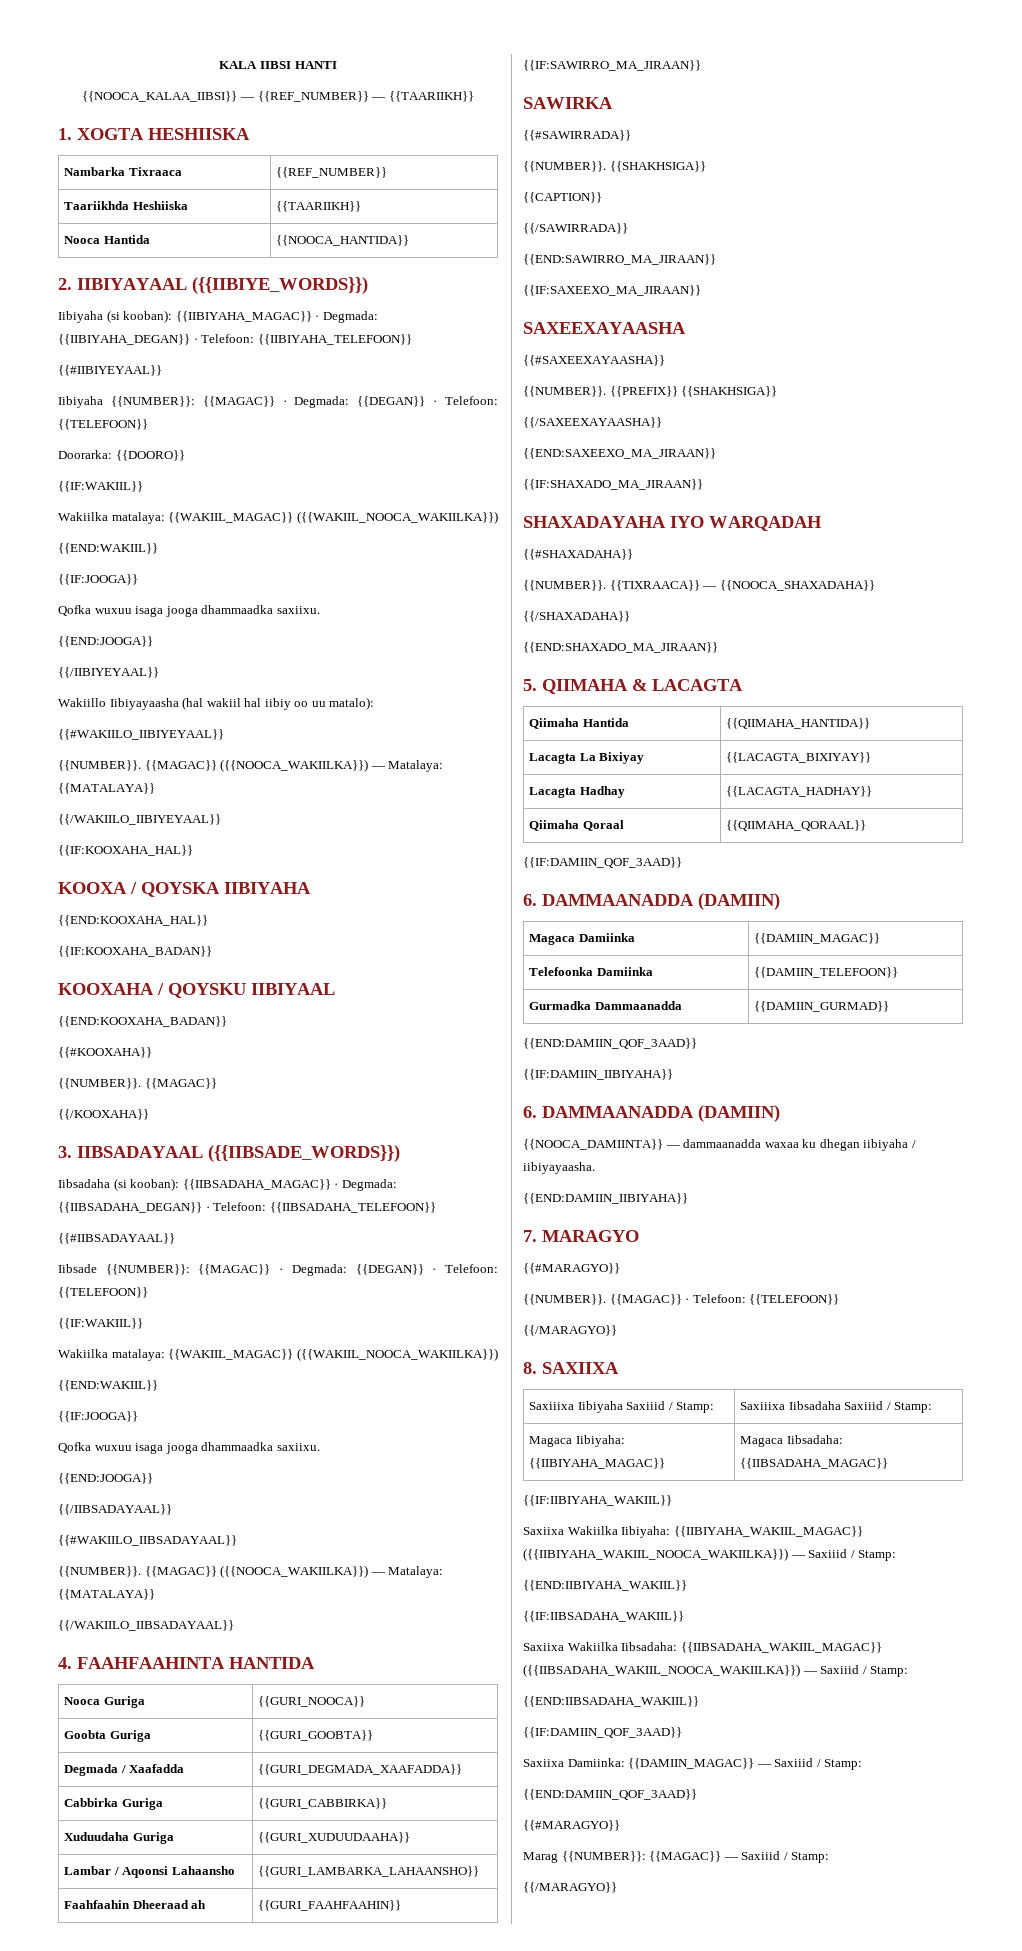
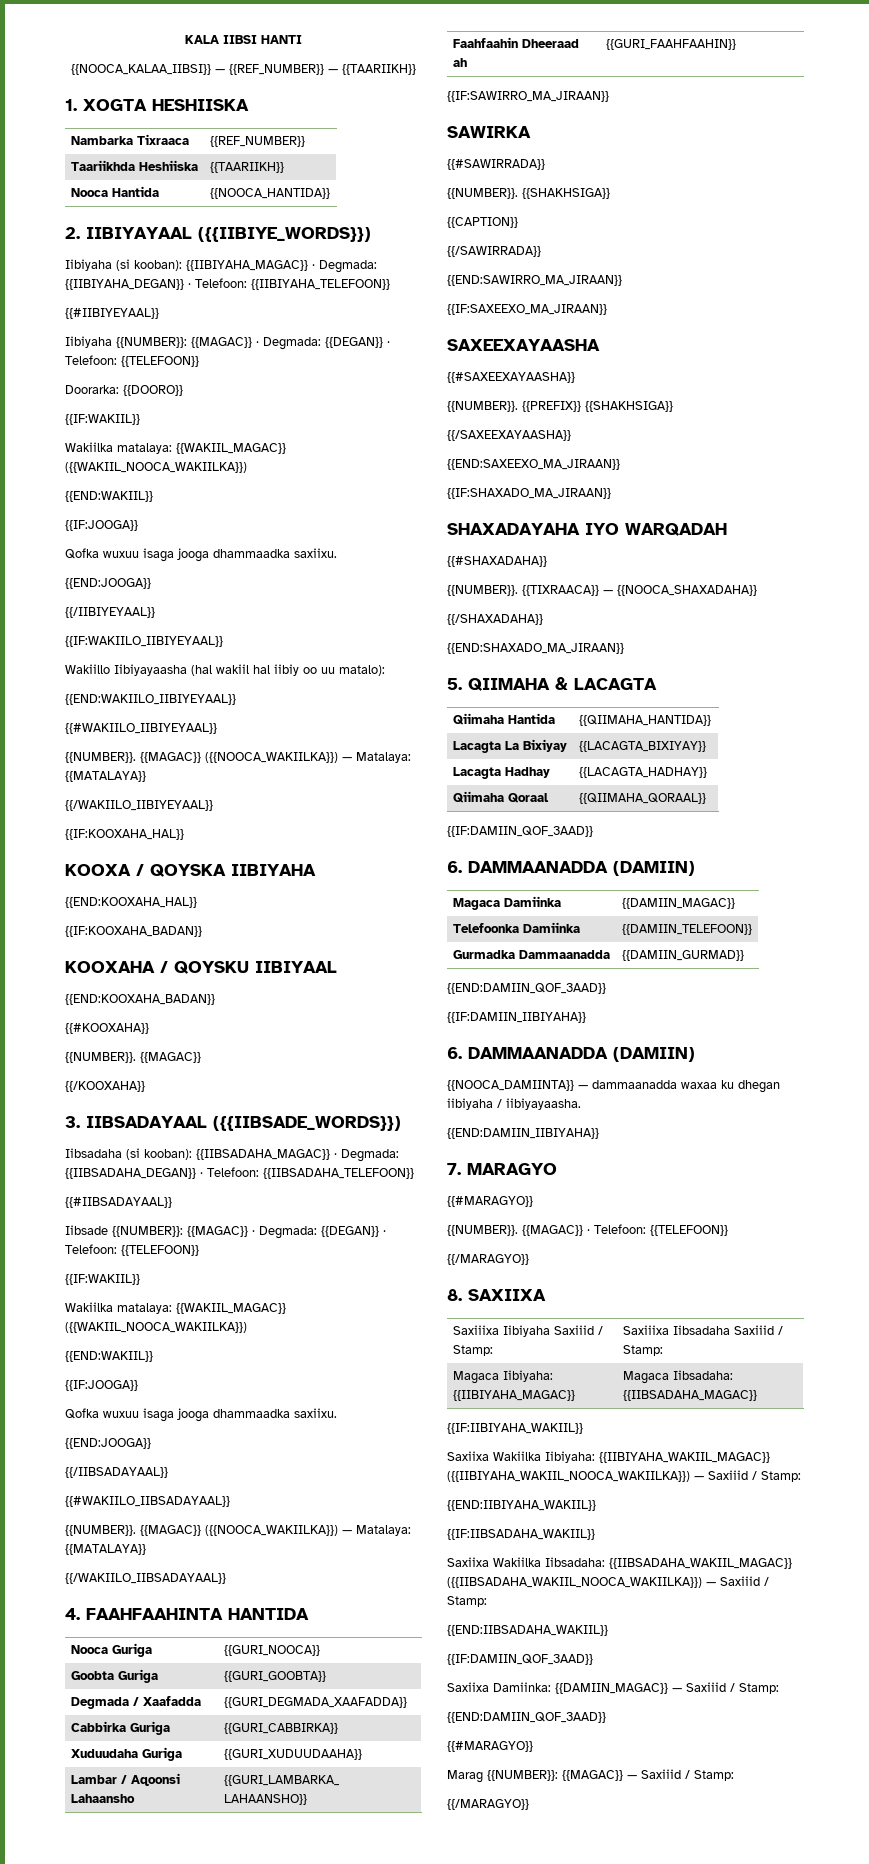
(159, 672) none -> [65,636,223,647] // {{IF:WAKIILO_IIBIYEYAAL}}
(375, 703) none -> [65,694,236,705] // {{END:WAKIILO_IIBIYEYAAL}}

